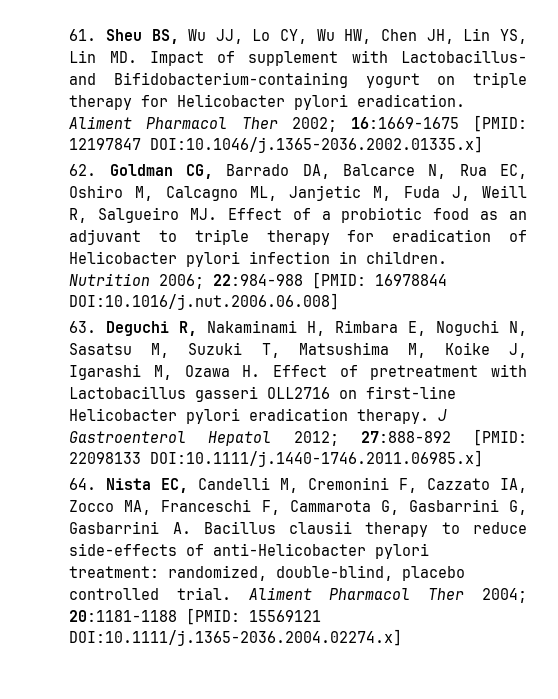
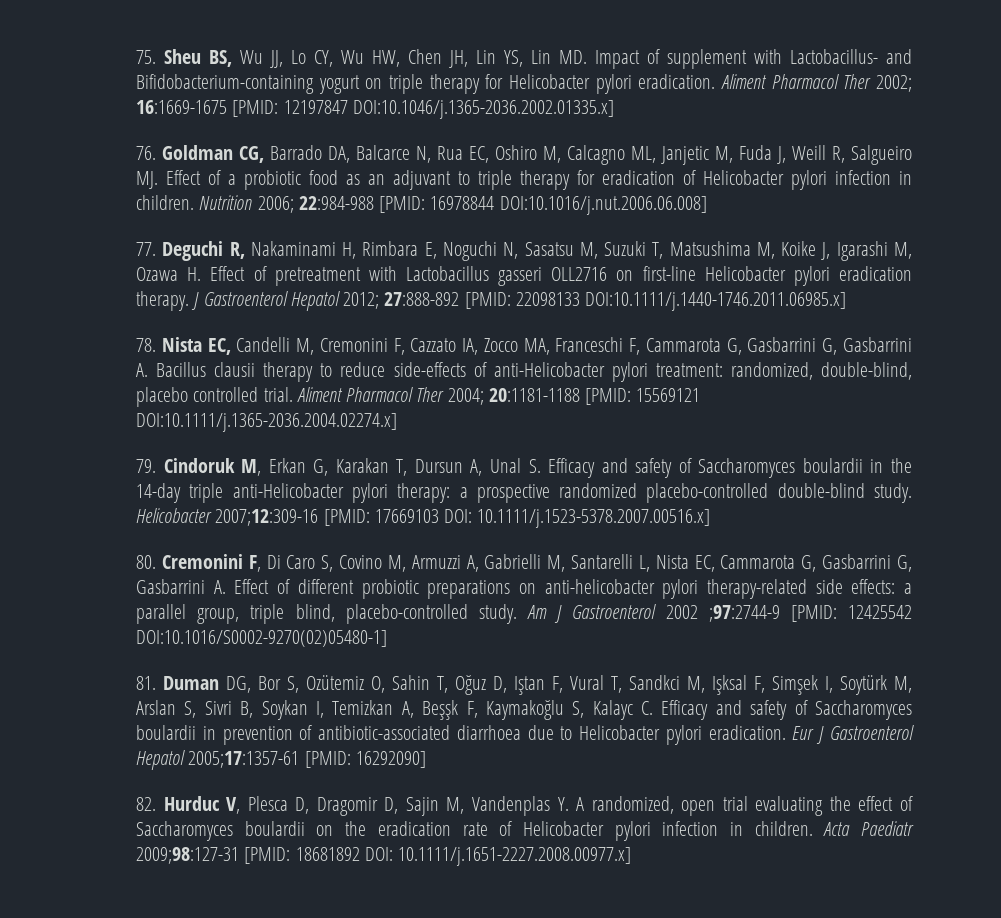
[69,29,97,41] 61. -> [136,50,157,64] 75.
[69,164,97,176] 62. -> [136,146,157,160] 76.
[69,321,97,333] 63. -> [136,242,157,256] 77.
[69,478,97,490] 64. -> [136,338,157,352] 78.
(403, 637) none -> [136,458,913,478] [136,483,913,503] [136,508,711,528] [136,554,912,572] [136,579,912,599] [136,604,912,624] [136,630,388,647] [136,675,912,695] [136,700,912,720] [136,725,915,745] [136,750,426,770] [136,796,913,816] [136,821,915,841] [136,847,632,866] // 79. Cindoruk M, Erkan G, Karakan T, Dursun A, Unal S. Efficacy and safety of Saccharomyces boulardii in the 14-day triple anti-Helicobacter pylori therapy: a prospective randomized placebo-controlled double-blind study. Helicobacter 2007;12:309-16 [PMID: 17669103 DOI: 10.1111/j.1523-5378.2007.00516.x] // 80. Cremonini F, Di Caro S, Covino M, Armuzzi A, Gabrielli M, Santarelli L, Nista EC, Cammarota G, Gasbarrini G, Gasbarrini A. Effect of different probiotic preparations on anti-helicobacter pylori therapy-related side effects: a parallel group, triple blind, placebo-controlled study. Am J Gastroenterol 2002 ;97:2744-9 [PMID: 12425542 DOI:10.1016/S0002-9270(02)05480-1] // 81. Duman DG, Bor S, Ozütemiz O, Sahin T, Oğuz D, Iştan F, Vural T, Sandkci M, Işksal F, Simşek I, Soytürk M, Arslan S, Sivri B, Soykan I, Temizkan A, Beşşk F, Kaymakoğlu S, Kalayc C. Efficacy and safety of Saccharomyces boulardii in prevention of antibiotic-associated diarrhoea due to Helicobacter pylori eradication. Eur J Gastroenterol Hepatol 2005;17:1357-61 [PMID: 16292090] // 82. Hurduc V, Plesca D, Dragomir D, Sajin M, Vandenplas Y. A randomized, open trial evaluating the effect of Saccharomyces boulardii on the eradication rate of Helicobacter pylori infection in children. Acta Paediatr 2009;98:127-31 [PMID: 18681892 DOI: 10.1111/j.1651-2227.2008.00977.x]

